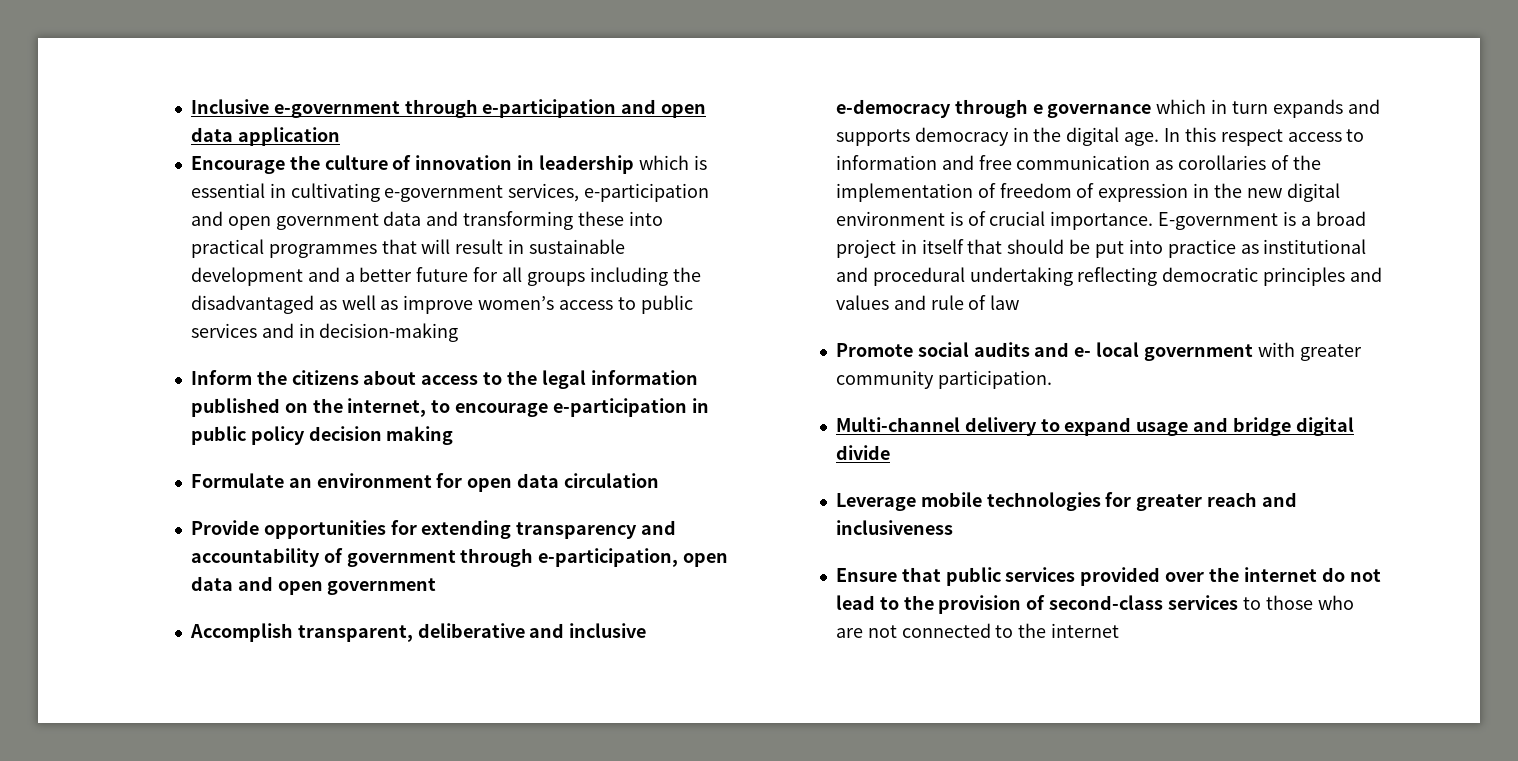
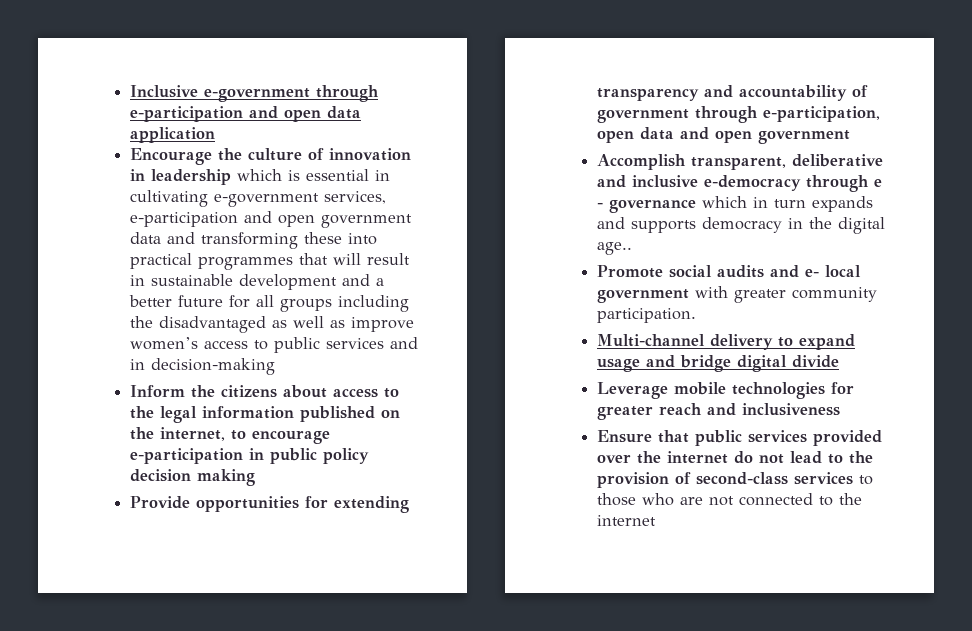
[190,473,659,492] // Formulate an environment for open data circulation -> (256, 477) none
(1043, 109) none -> [597,203,604,208] -
[1124,127,1365,146] [835,155,1321,170] [835,183,1340,202] [835,211,1366,230] [835,239,1367,258] [835,267,1382,286] [835,295,1020,310] age. In this respect access to information and free communication as corollaries of the implementation of freedom of expression in the new digital environment is of crucial importance. E-government is a broad project in itself that should be put into practice as institutional and procedural undertaking reflecting democratic principles and values and rule of law -> [597,242,633,255] age..

